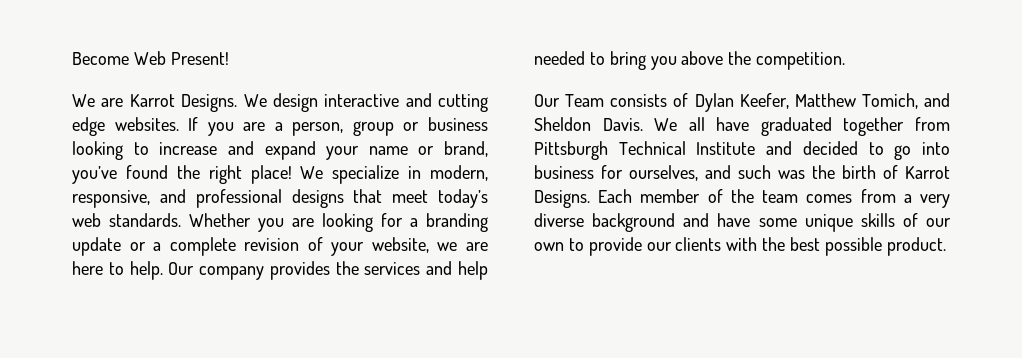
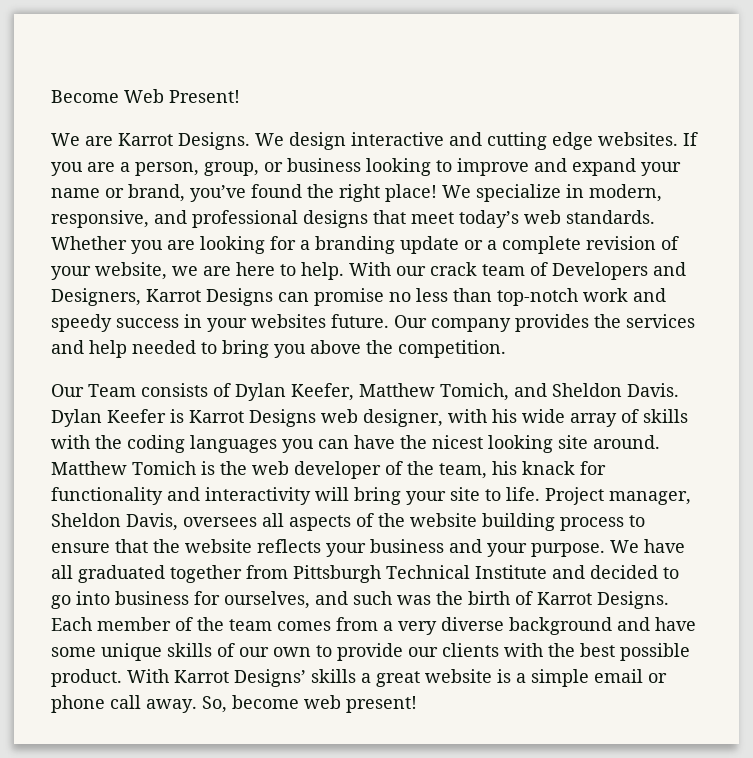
[352,121,394,136] group -> [204,162,259,176] group,
[159,142,218,155] increase -> [457,158,529,176] improve
(163, 270) none -> [349,262,686,280] [51,288,666,306] [51,314,389,332] With our crack team of Developers and Designers, Karrot Designs can promise no less than top-notch work and speedy success in your websites future.
[654,117,750,131] We all have -> [51,409,688,427] [51,435,660,453] [51,461,606,479] [51,487,691,505] [51,513,645,531] [51,539,685,557] [51,565,73,579] Dylan Keefer is Karrot Designs web designer, with his wide array of skills with the coding languages you can have the nicest looking site around. Matthew Tomich is the web developer of the team, his knack for functionality and interactivity will bring your site to life. Project manager, Sheldon Davis, oversees all aspects of the website building process to ensure that the website reflects your business and your purpose. We have all
(946, 246) none -> [127,669,667,687] [51,695,417,713] With Karrot Designs’ skills a great website is a simple email or phone call away. So, become web present!

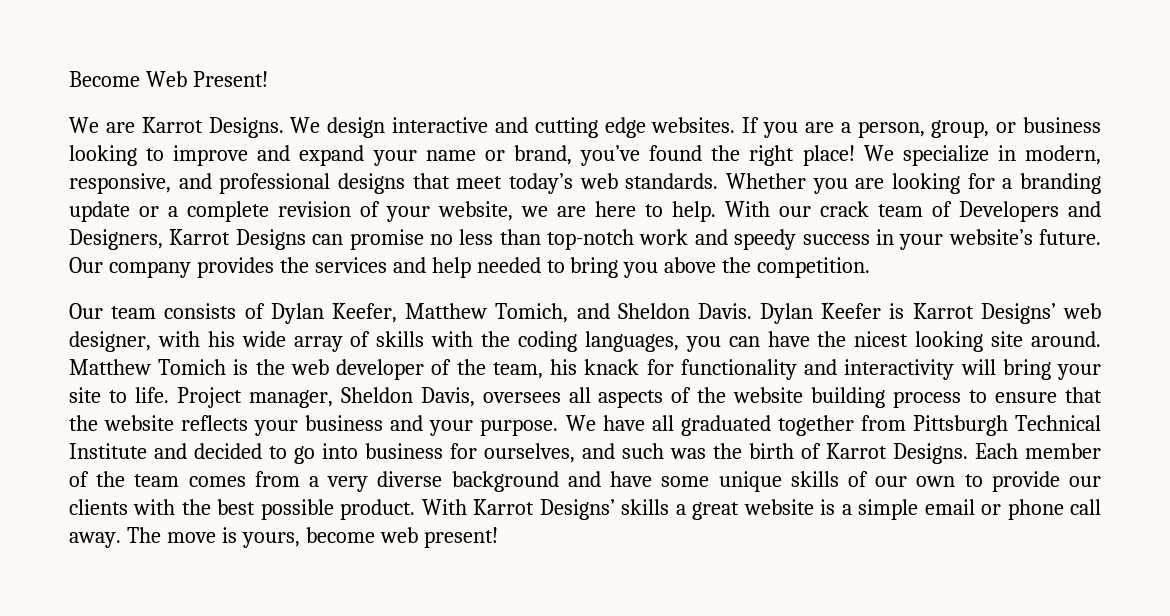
[251,314,326,328] websites -> [948,229,1033,245] website’s
[88,384,136,397] Team -> [111,306,157,319] team
[249,409,316,427] Designs -> [980,303,1056,324] Designs’
[190,435,277,453] languages -> [584,331,679,352] languages,
[202,696,227,713] So, -> [126,527,300,548] The move is yours,

